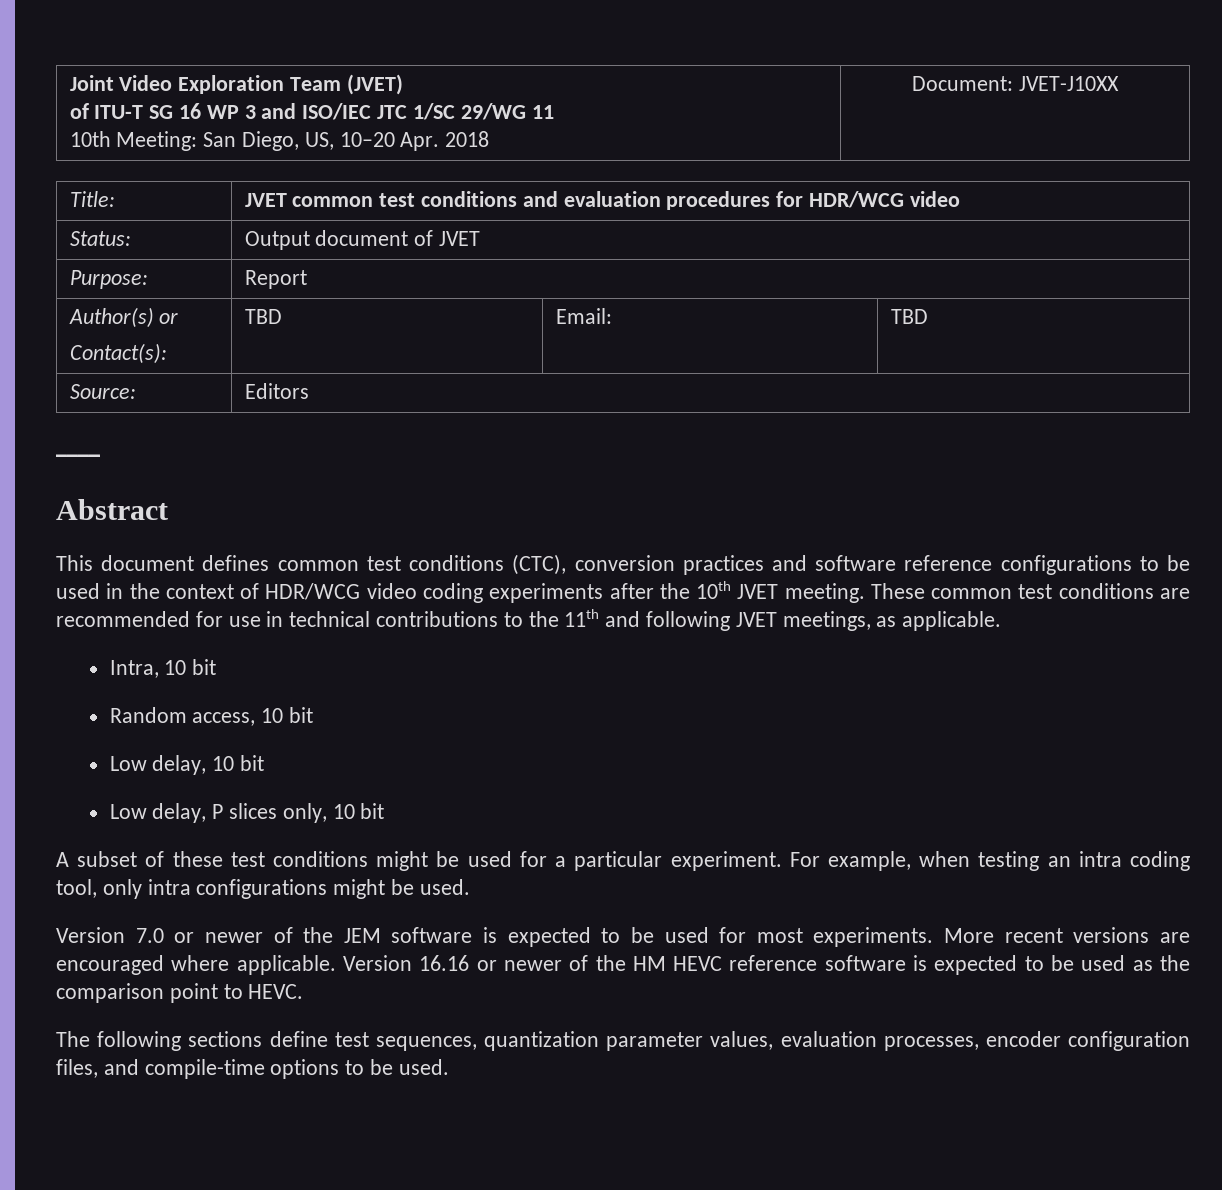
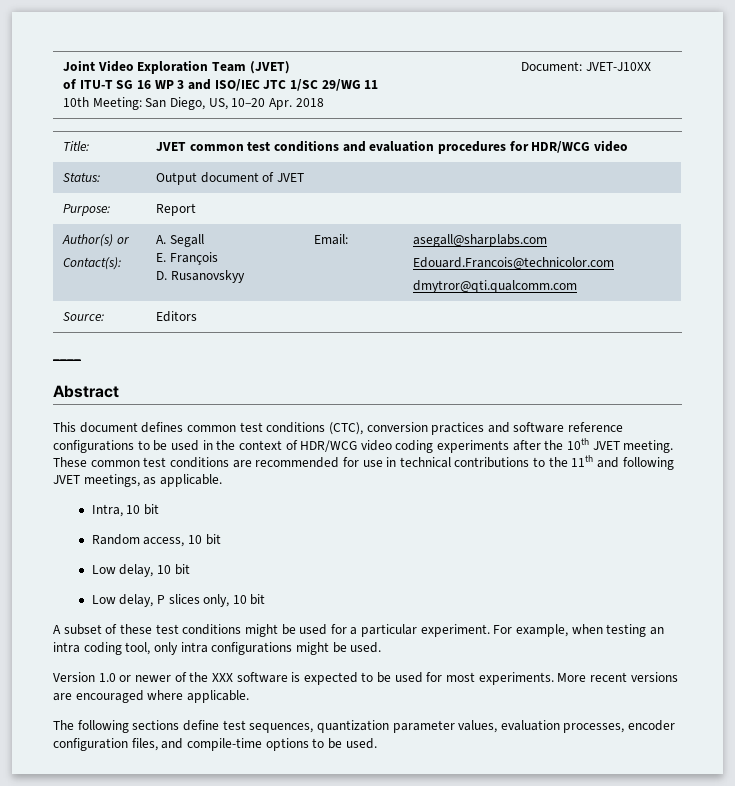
[244,309,282,324] [555,308,612,324] [890,309,928,324] TBD | Email: | TBD -> [156,234,204,247] [156,252,218,265] [156,270,245,283] [314,234,349,245] [413,234,548,247] [413,257,615,269] [413,280,578,293] A. Segall // E. François // D. Rusanovskyy | Email: | asegall@sharplabs.com // Edouard.Francois@technicolor.com // dmytror@qti.qualcomm.com
[135,927,381,943] 7.0 or newer of the JEM -> [98,672,233,682] 1.0 or newer of the XXX
[342,955,1190,975] [56,983,304,1003] Version 16.16 or newer of the HM HEVC reference software is expected to be used as the comparison point to HEVC. -> (249, 696) none

